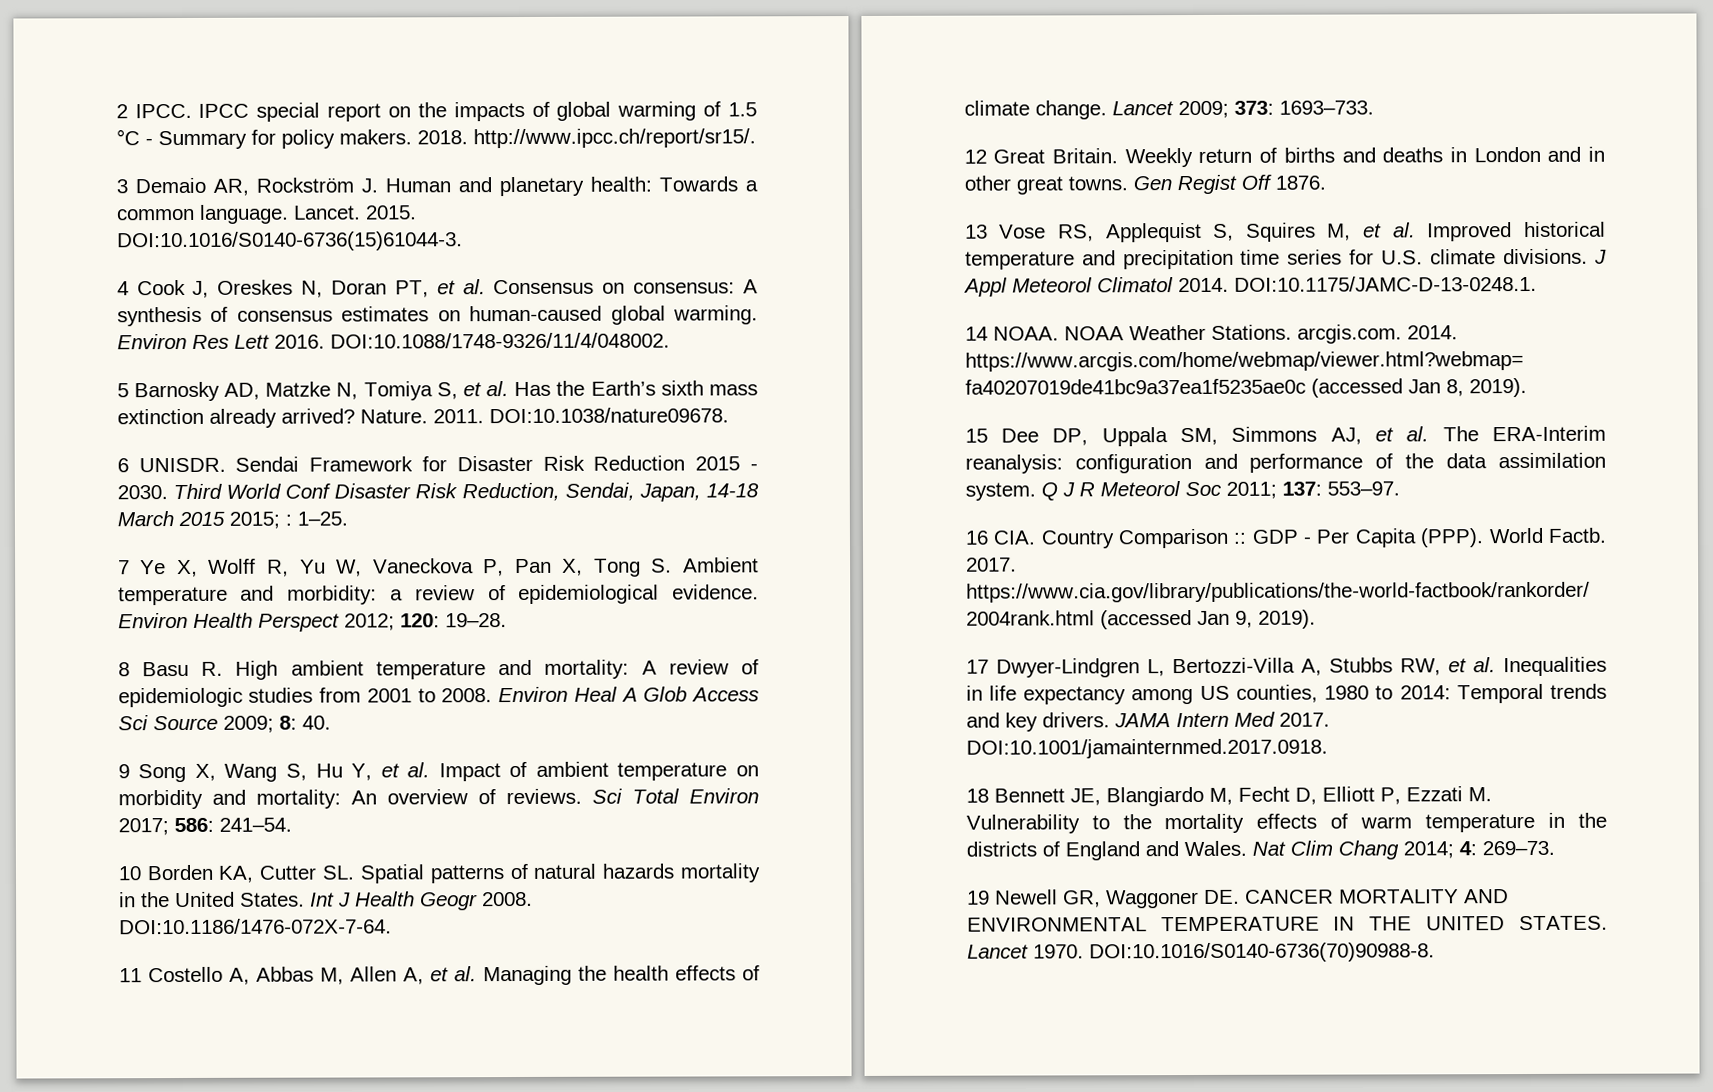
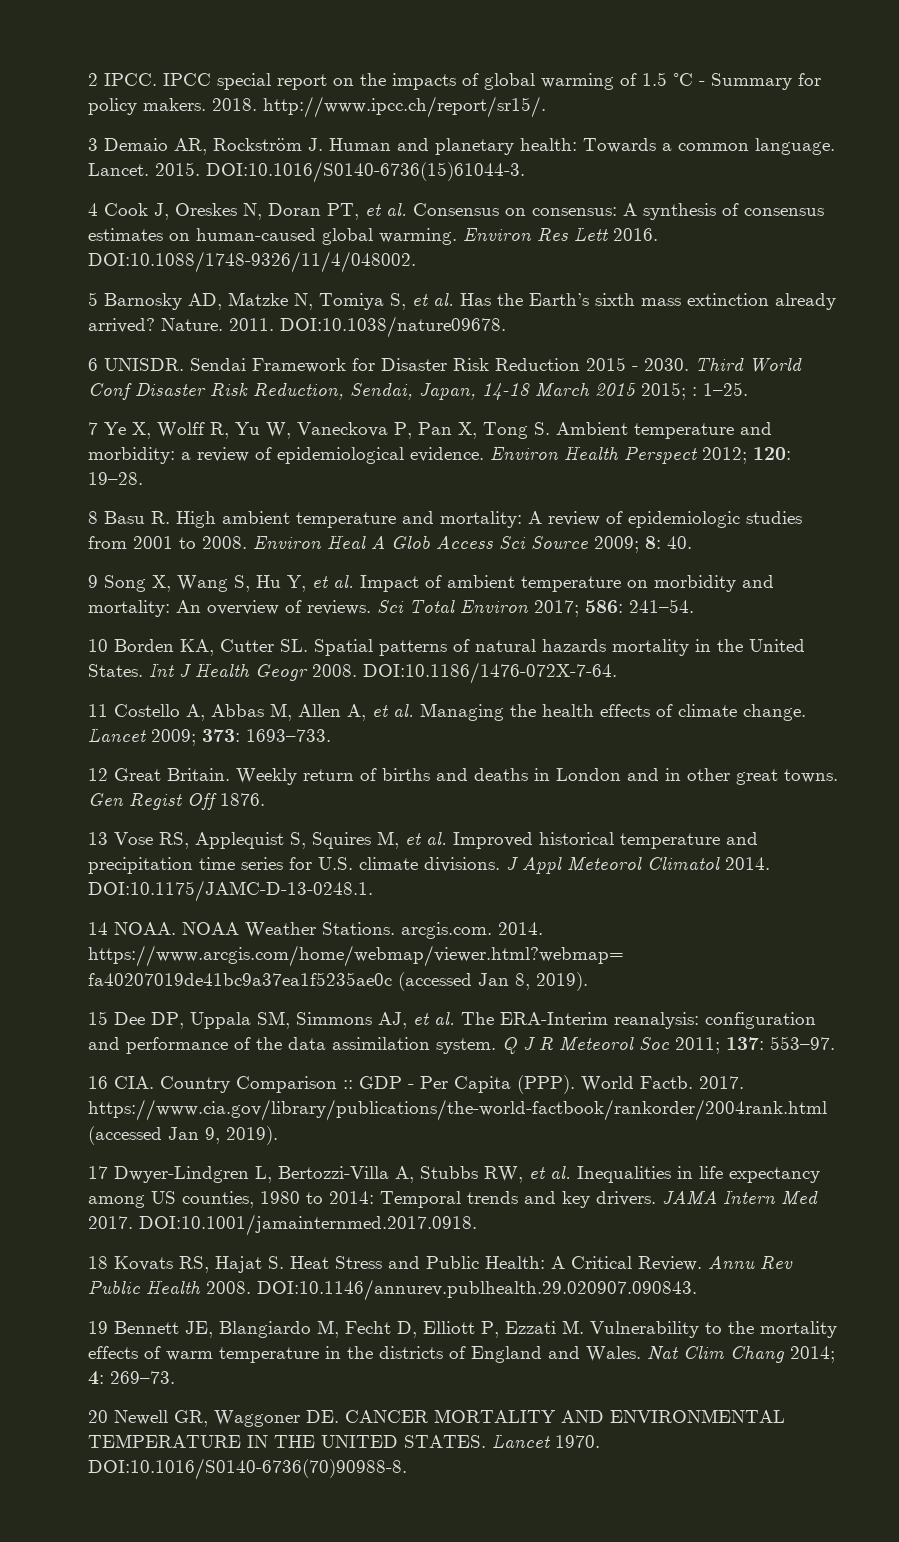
(989, 795) none -> [114,1255,794,1273] [88,1279,698,1301] [88,1321,109,1334] Kovats RS, Hajat S. Heat Stress and Public Health: A Critical Review. Annu Rev Public Health 2008. DOI:10.1146/annurev.publhealth.29.020907.090843. // 19
[966,890,990,905] 19 -> [88,1410,109,1423] 20

